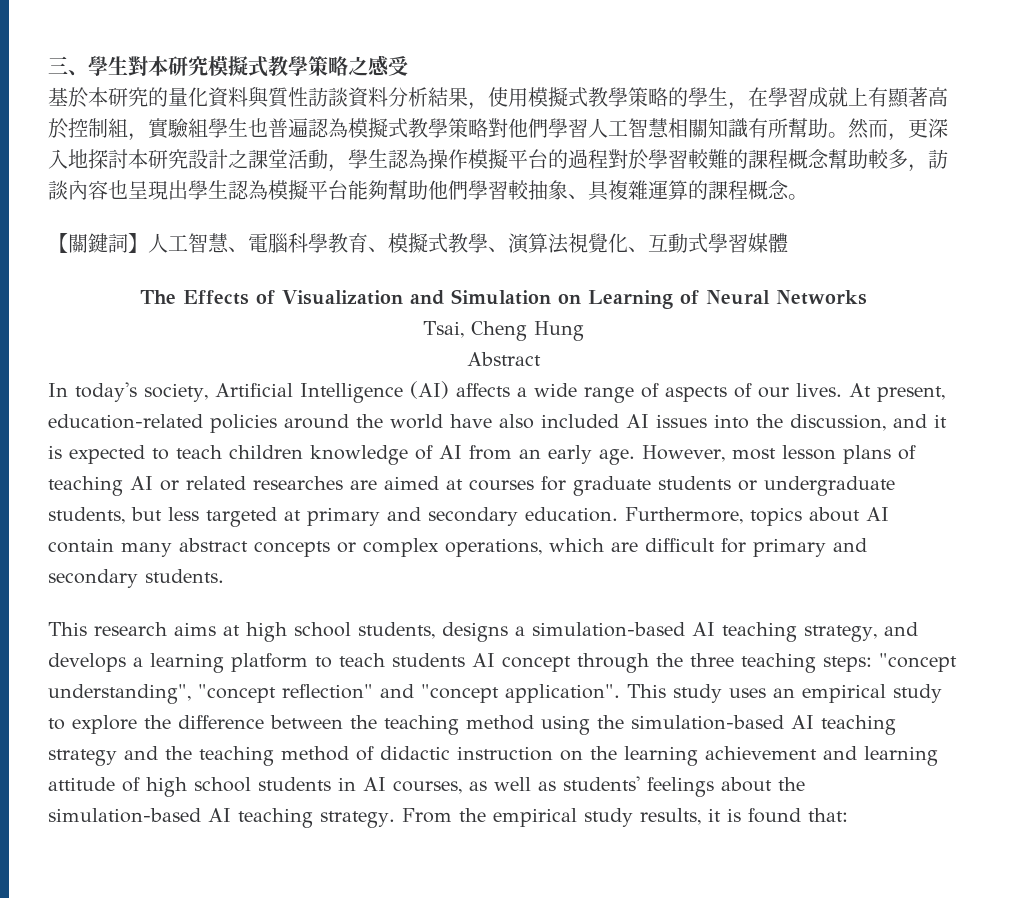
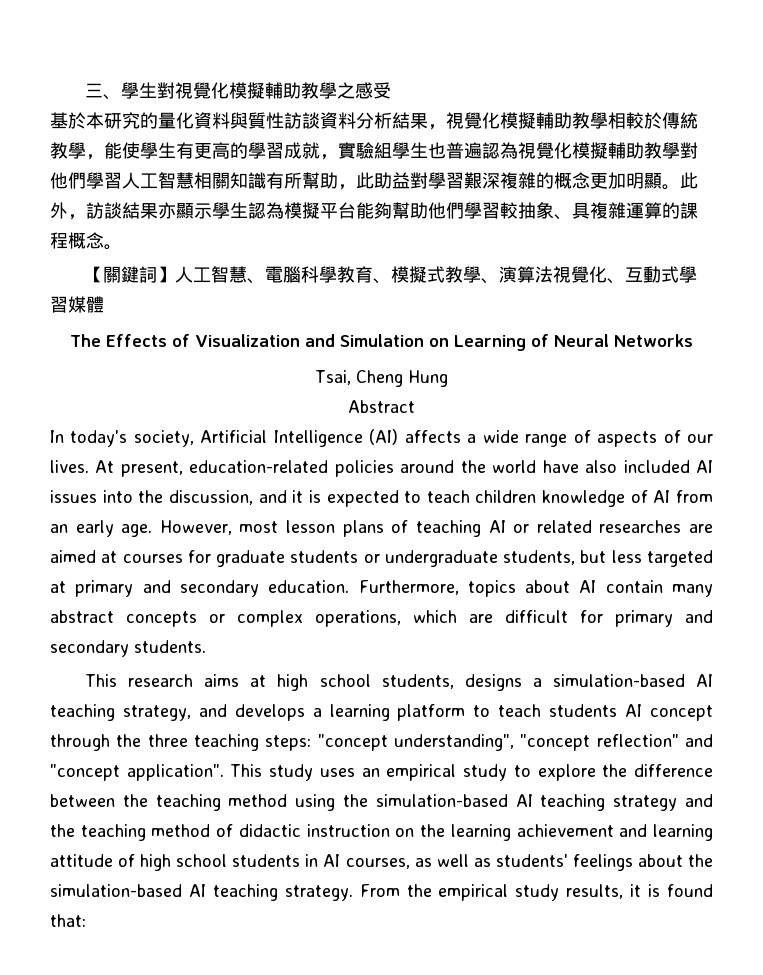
[148,56,348,77] 本研究模擬式教學策略 -> [175,82,338,99] 視覺化模擬輔助教學
[488,87,948,110] [48,118,128,139] 使用模擬式教學策略的學生，在學習成就上有顯著高於控制組 -> [446,112,698,129] [50,142,320,160] 視覺化模擬輔助教學相較於傳統教學，能使學生有更高的學習成就
[348,118,488,138] 模擬式教學策略 -> [518,142,680,159] 視覺化模擬輔助教學
[828,118,948,141] [48,149,948,172] [48,180,188,200] 。然而，更深入地探討本研究設計之課堂活動，學生認為操作模擬平台的過程對於學習較難的課程概念幫助較多，訪談內容也呈現出 -> [338,172,698,190] [50,202,212,220] ，此助益對學習艱深複雜的概念更加明顯。此外，訪談結果亦顯示

